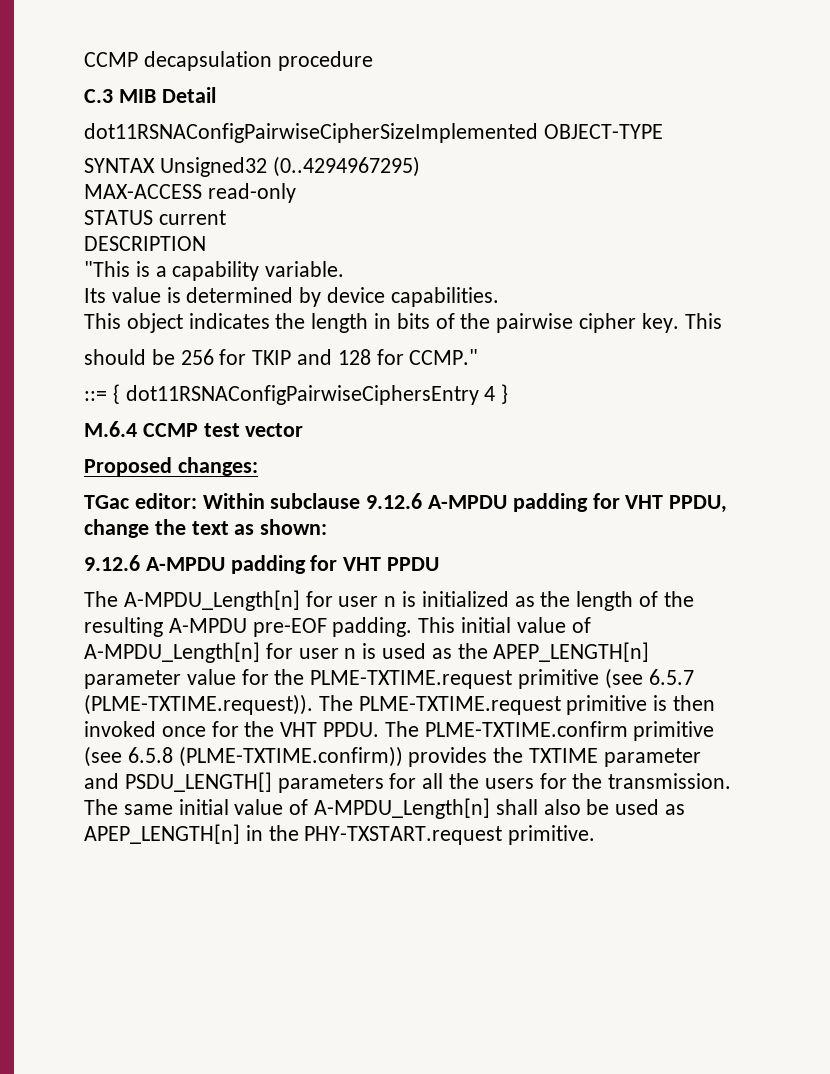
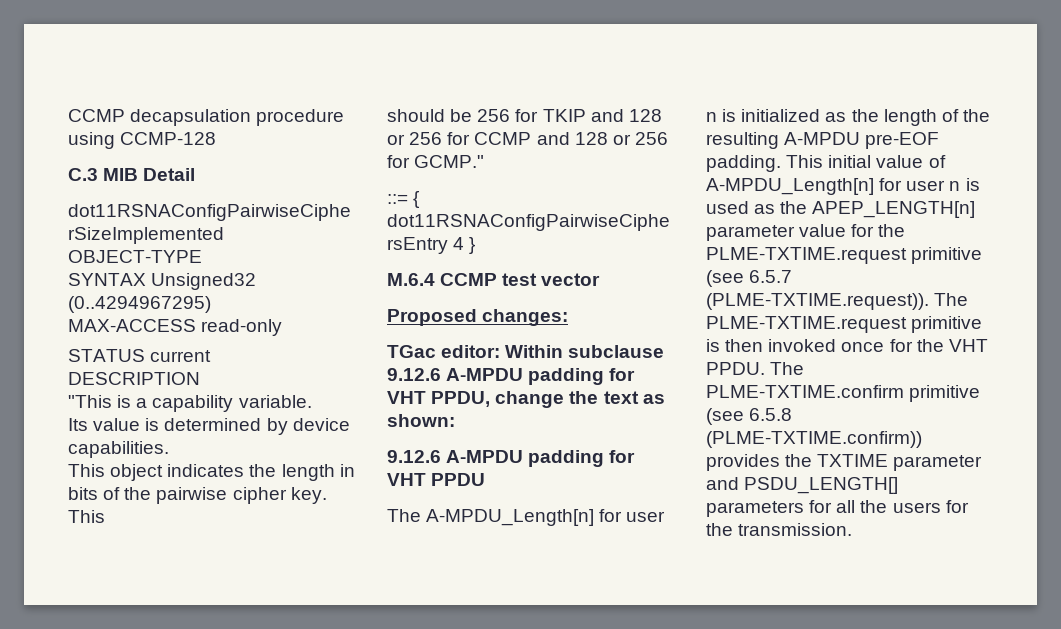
(373, 61) none -> [68,132,217,149] using CCMP-128
[376,349,479,365] for CCMP." -> [387,132,668,145] [387,155,485,168] or 256 for CCMP and 128 or 256 for GCMP."
[84,798,686,819] [84,824,596,845] The same initial value of A-MPDU_Length[n] shall also be used as APEP_LENGTH[n] in the PHY-TXSTART.request primitive. -> (853, 529) none

